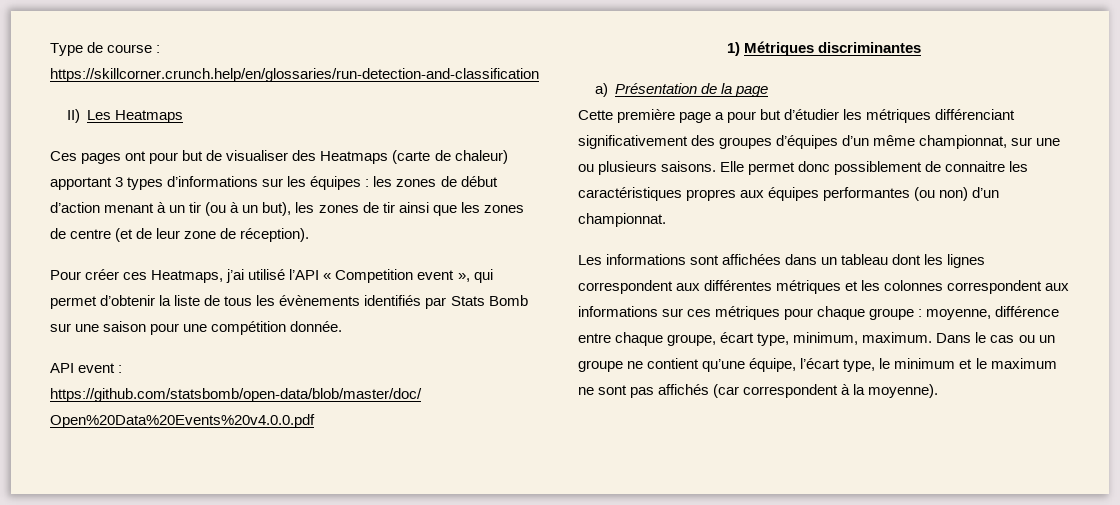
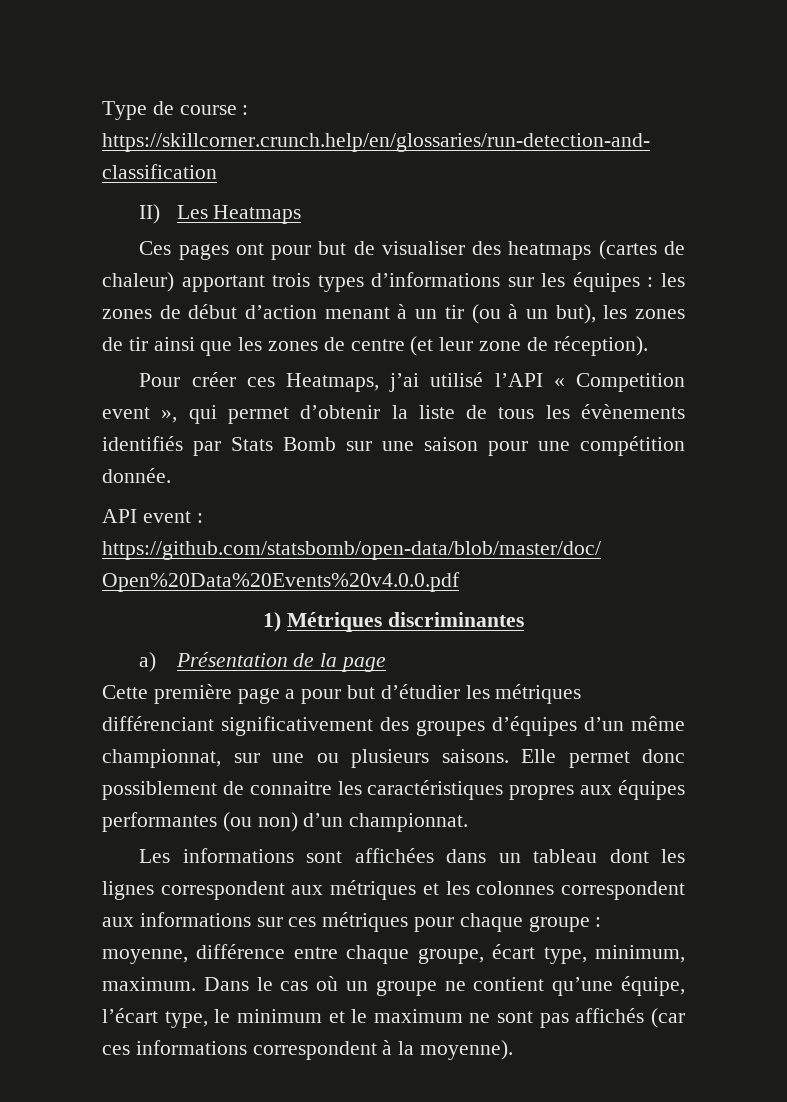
[320,150,431,164] Heatmaps (carte -> [508,240,657,260] heatmaps (cartes
[115,177,124,187] 3 -> [272,273,311,287] trois
[136,228,153,239] de -> (434, 346) none
[704,280,773,291] différentes -> (324, 890) none
[1018,335,1035,343] ou -> [316,976,339,991] où
(740, 391) none -> [102,1040,247,1055] ces informations

